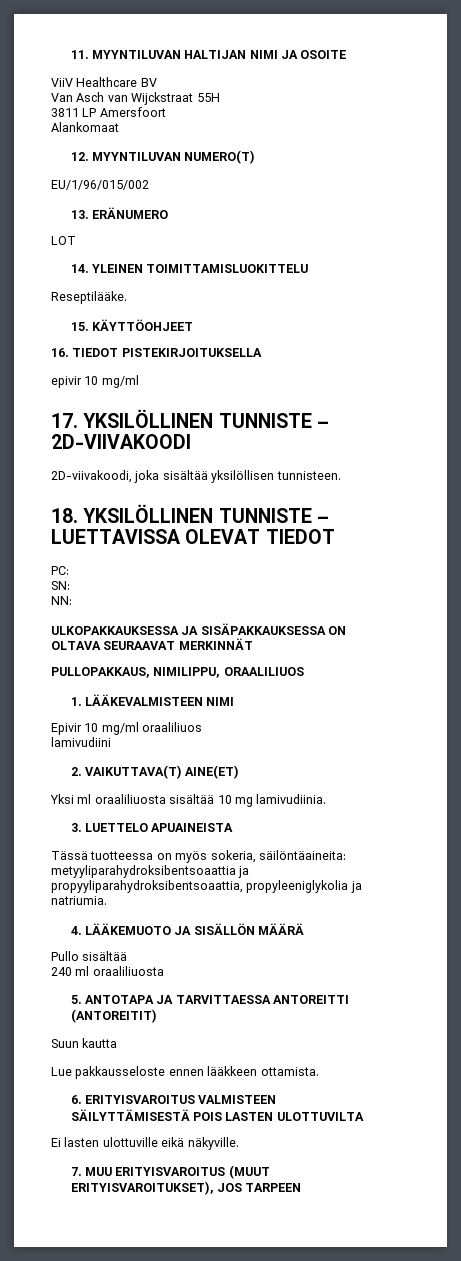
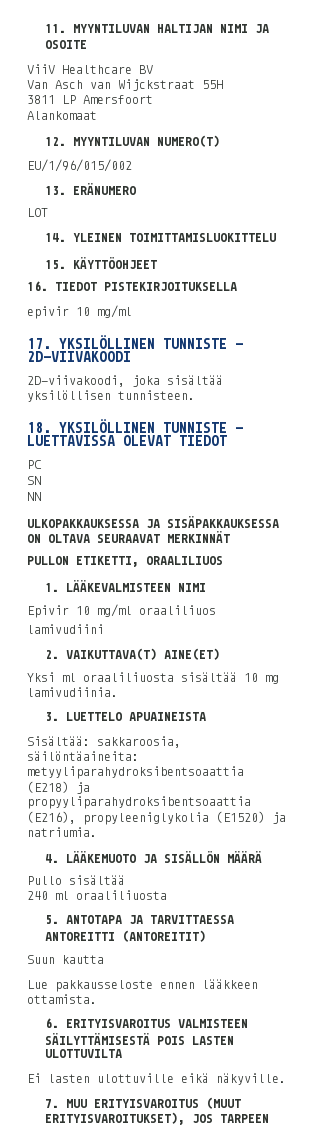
[51,291,127,304] // Reseptilääke. -> (277, 237) none
[51,566,69,575] [51,581,70,590] [51,596,72,605] PC: // SN: // NN: -> [27,460,42,469] [27,476,41,485] [27,492,41,501] PC // SN // NN
[51,667,221,678] PULLOPAKKAUS, NIMILIPPU, -> [27,556,139,567] PULLON ETIKETTI,
[51,850,346,863] [51,865,250,878] [51,880,349,893] Tässä tuotteessa on myös sokeria, säilöntäaineita: metyyliparahydroksibentsoaattia ja propyyliparahydroksibentsoaattia, propyleeniglykolia -> [27,736,181,748] [27,751,139,761] [27,766,244,779] [27,781,90,794] [27,796,251,809] [27,811,265,825] Sisältää: sakkaroosia, säilöntäaineita: metyyliparahydroksibentsoaattia (E218) ja propyyliparahydroksibentsoaattia (E216), propyleeniglykolia (E1520)

